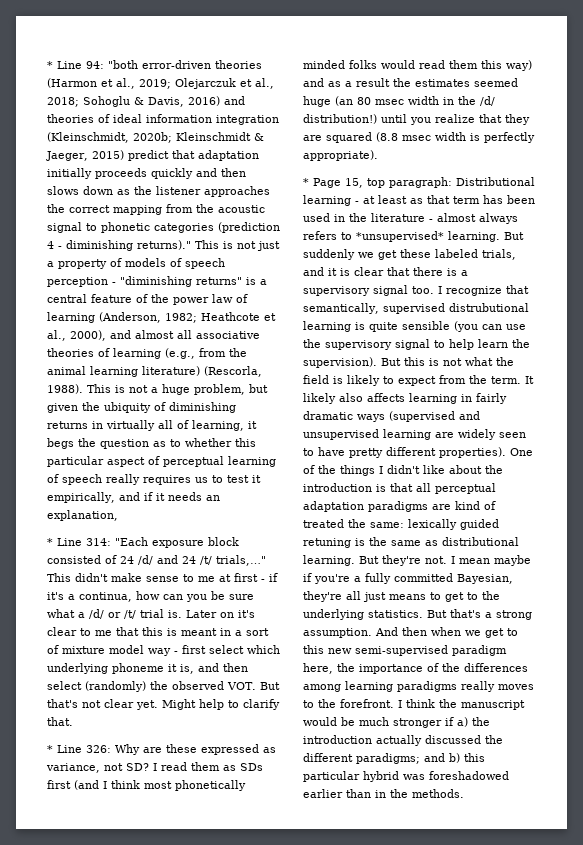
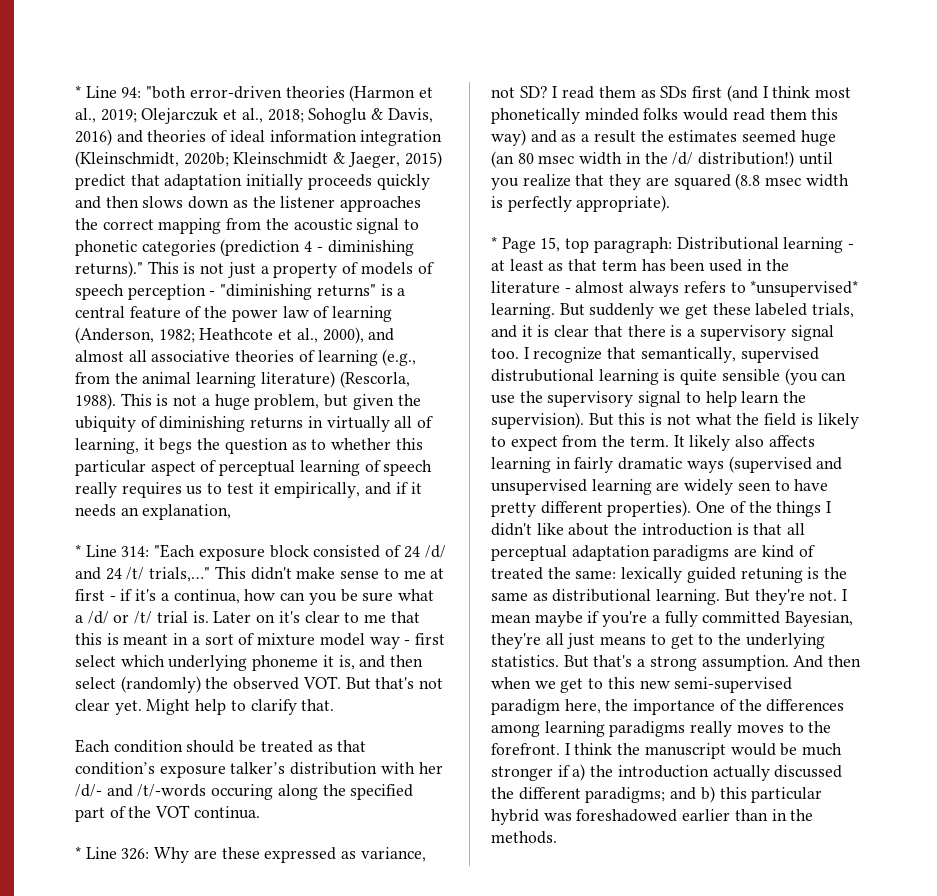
(73, 721) none -> [75,739,367,753] [75,762,443,778] [75,784,414,800] [75,805,260,822] // Each condition should be treated as that condition’s exposure talker’s distribution with her /d/- and /t/-words occuring along the specified part of the VOT continua.

